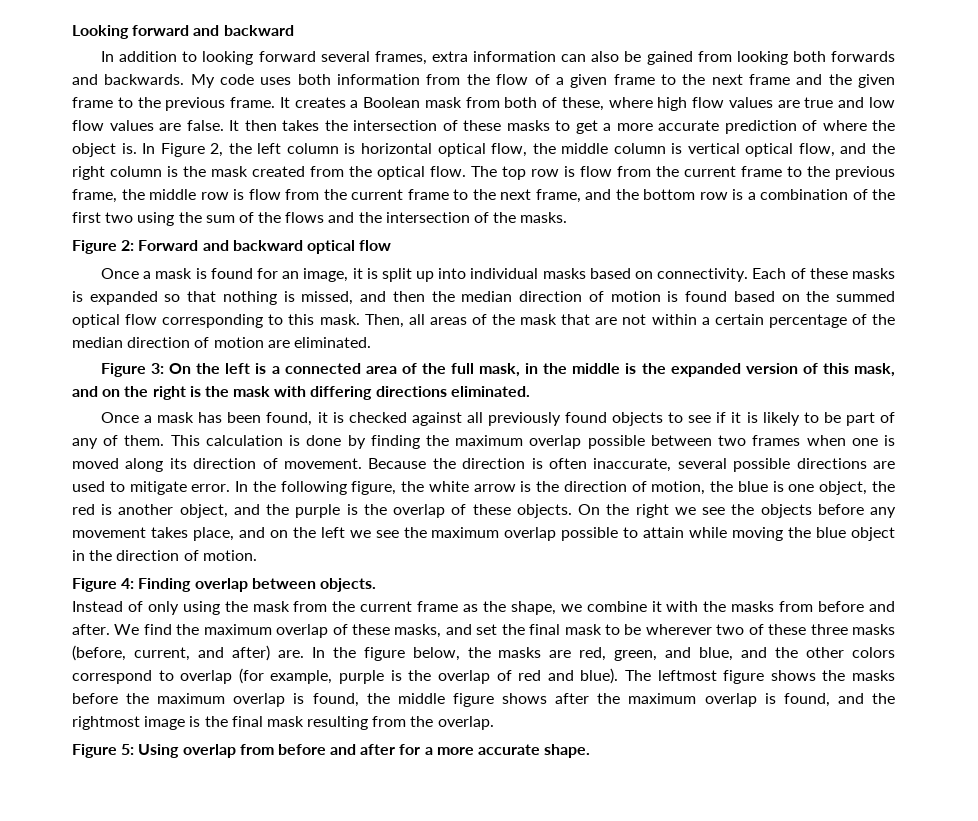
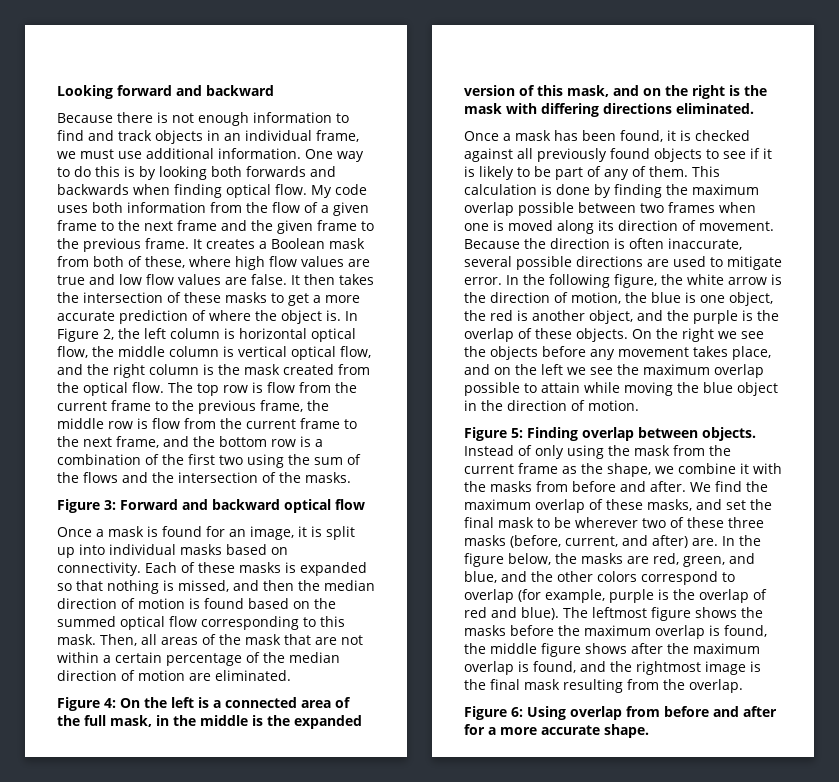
[101,51,895,65] [72,74,185,85] In addition to looking forward several frames, extra information can also be gained from looking both forwards and backwards. -> [57,112,349,126] [57,130,359,144] [57,148,364,162] [57,166,336,180] [57,184,307,198] Because there is not enough information to find and track objects in an individual frame, we must use additional information. One way to do this is by looking both forwards and backwards when finding optical flow.
[121,240,135,251] 2: -> [104,500,116,510] 3:
[151,363,165,374] 3: -> [104,698,116,708] 4:
[121,578,135,589] 4: -> [511,428,523,438] 5:
[121,744,135,755] 5: -> [511,707,523,717] 6:

